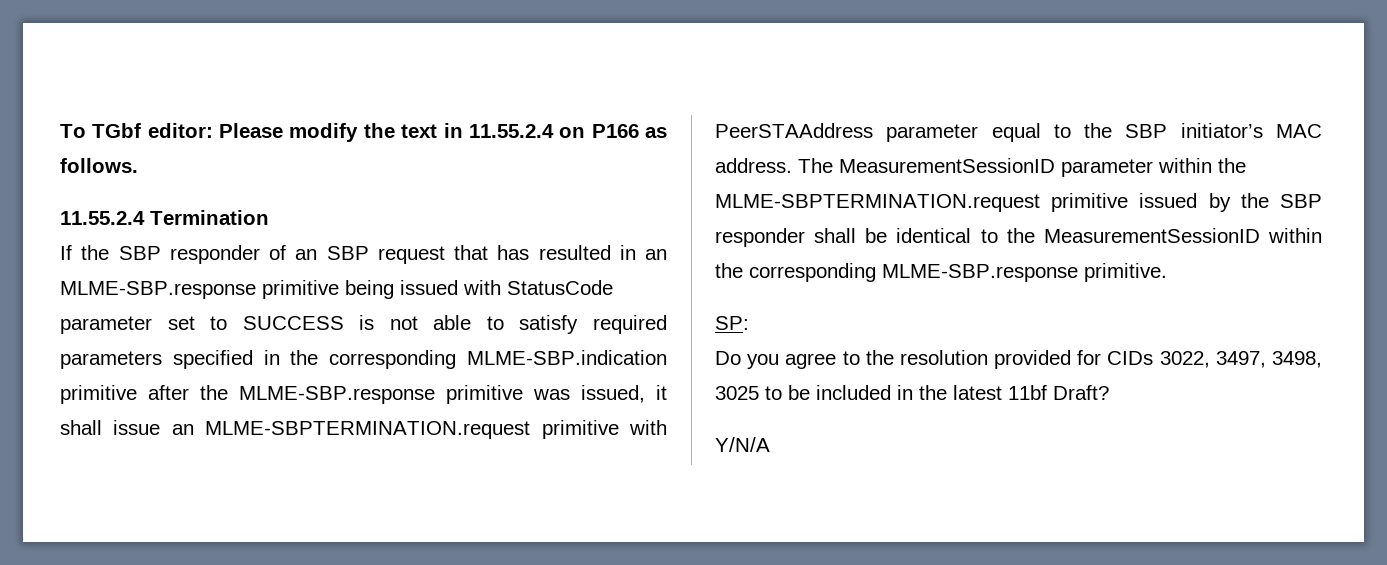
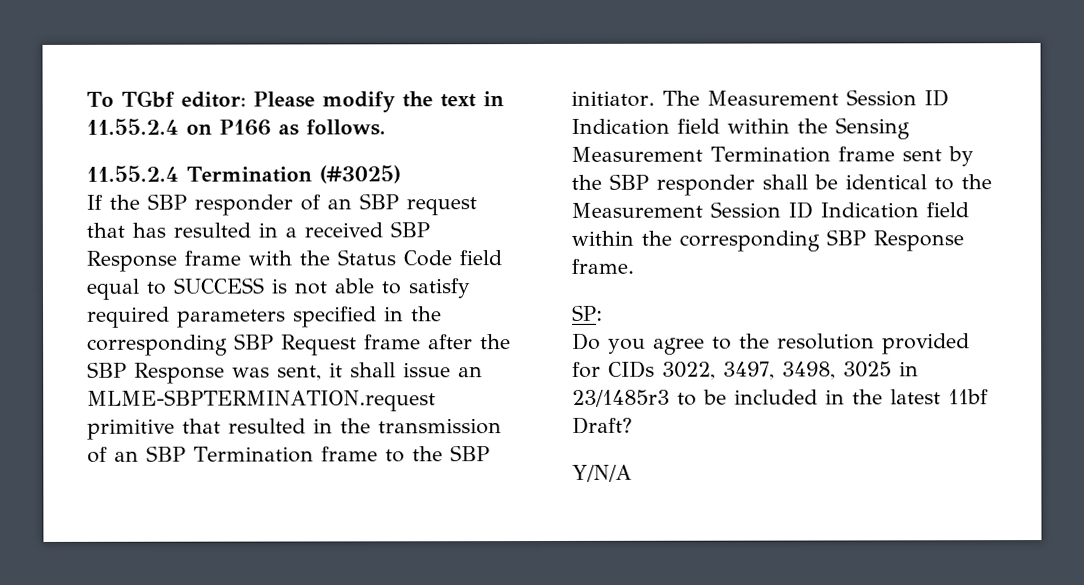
(269, 217) none -> [318,165,401,184] (#3025)
[645,249,667,260] [60,280,613,299] [60,316,195,334] an MLME-SBP.response primitive being issued with StatusCode parameter set -> [285,221,430,238] [86,249,502,272] [86,278,140,300] a received SBP Response frame with the Status Code field equal
[467,350,667,365] [60,385,645,404] MLME-SBP.indication primitive after the MLME-SBP.response primitive was issued, -> [234,333,511,356] [87,361,322,384] SBP Request frame after the SBP Response was sent,
[629,420,667,435] [715,123,1322,142] [715,158,1246,177] [715,193,1198,212] with PeerSTAAddress parameter equal to the SBP initiator’s MAC address. The MeasurementSessionID parameter within the MLME-SBPTERMINATION.request primitive issued -> [182,418,502,435] [87,445,490,463] [571,89,949,107] [571,117,910,140] [571,146,942,163] that resulted in the transmission of an SBP Termination frame to the SBP initiator. The Measurement Session ID Indication field within the Sensing Measurement Termination frame sent
[1043,228,1322,243] [715,263,1167,282] MeasurementSessionID within the corresponding MLME-SBP.response primitive. -> [571,201,969,219] [571,229,964,252] [571,258,634,274] Measurement Session ID Indication field within the corresponding SBP Response frame.
(759, 393) none -> [899,361,919,377] [572,389,670,407] in 23/1485r3

